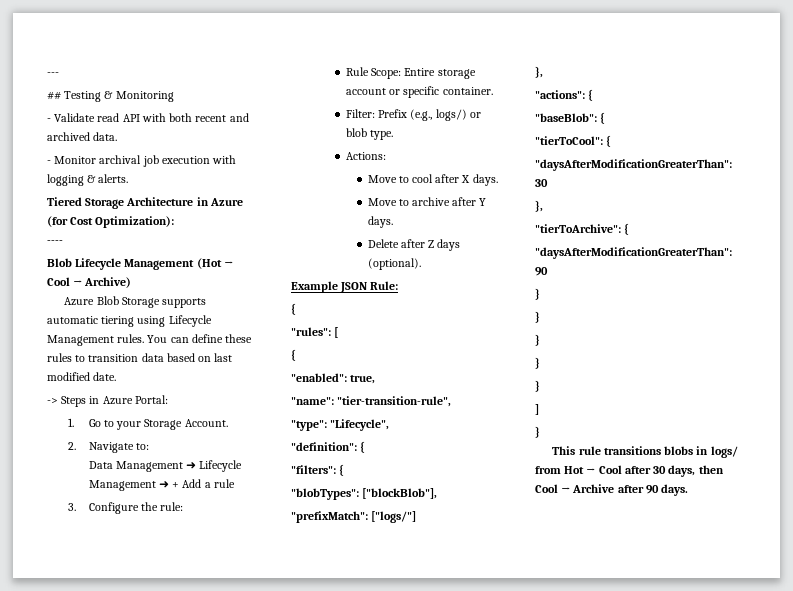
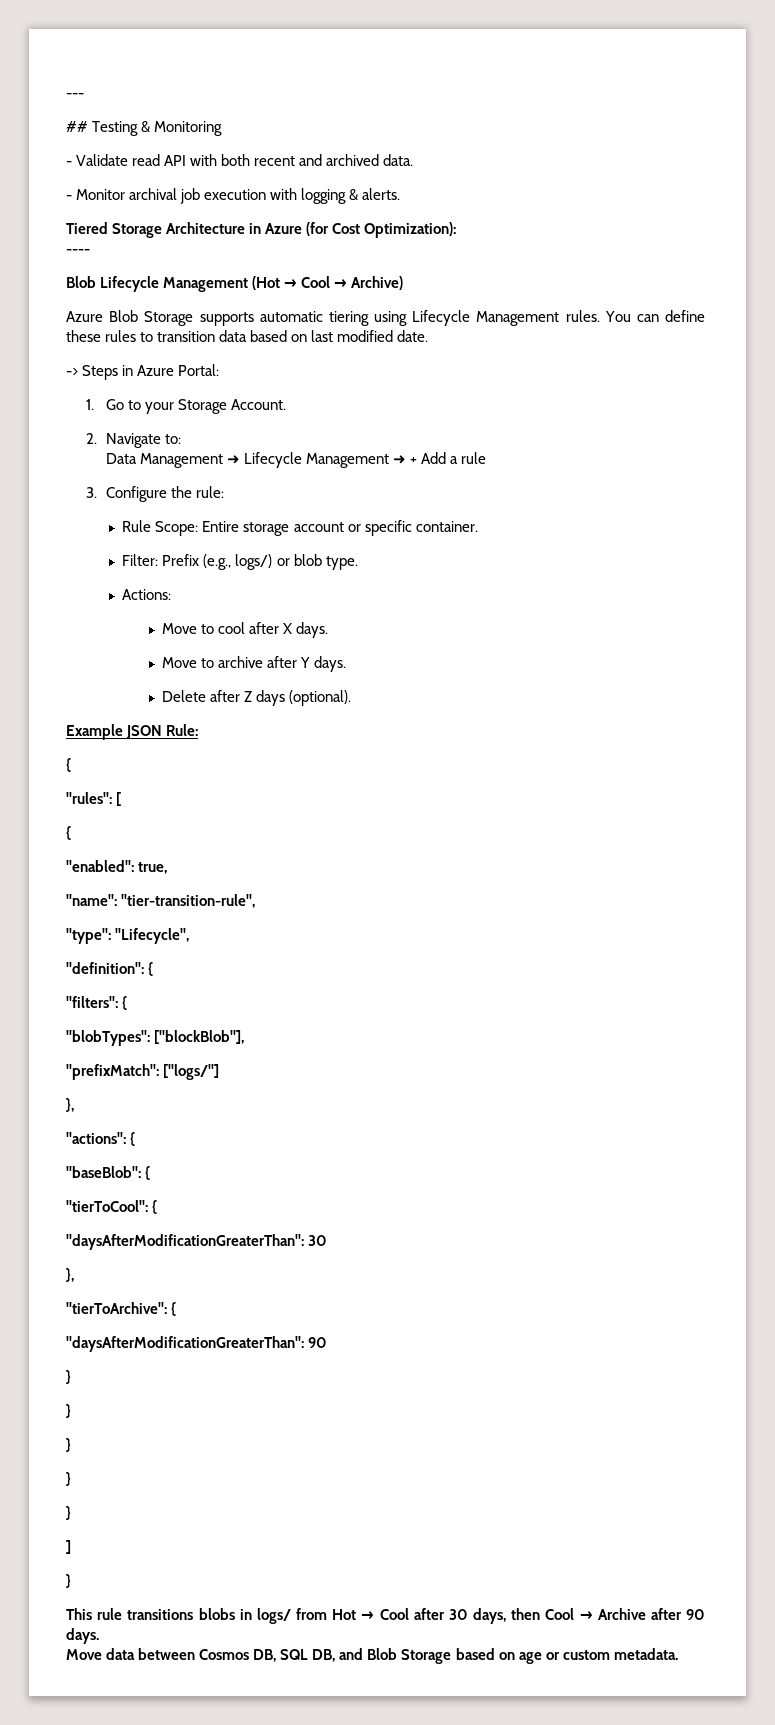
(689, 490) none -> [66,1648,678,1664] // Move data between Cosmos DB, SQL DB, and Blob Storage based on age or custom metadata.

